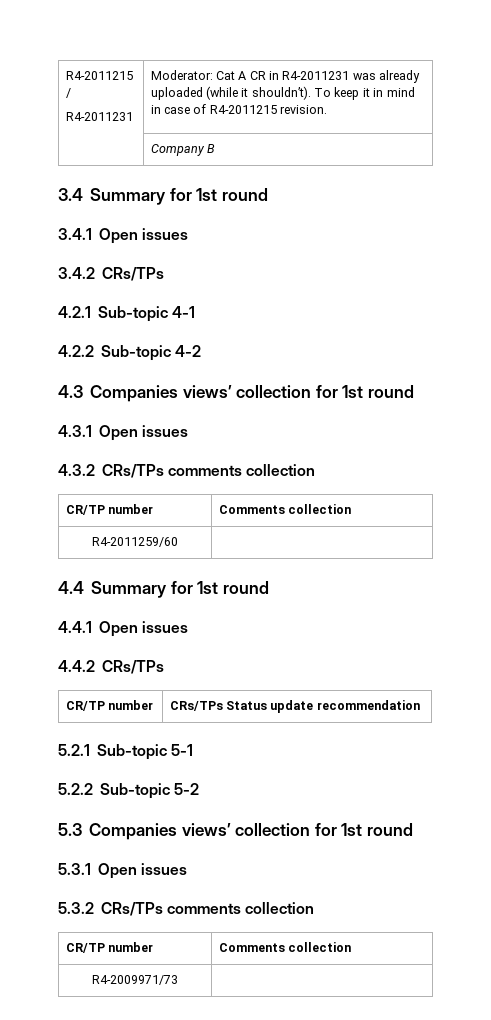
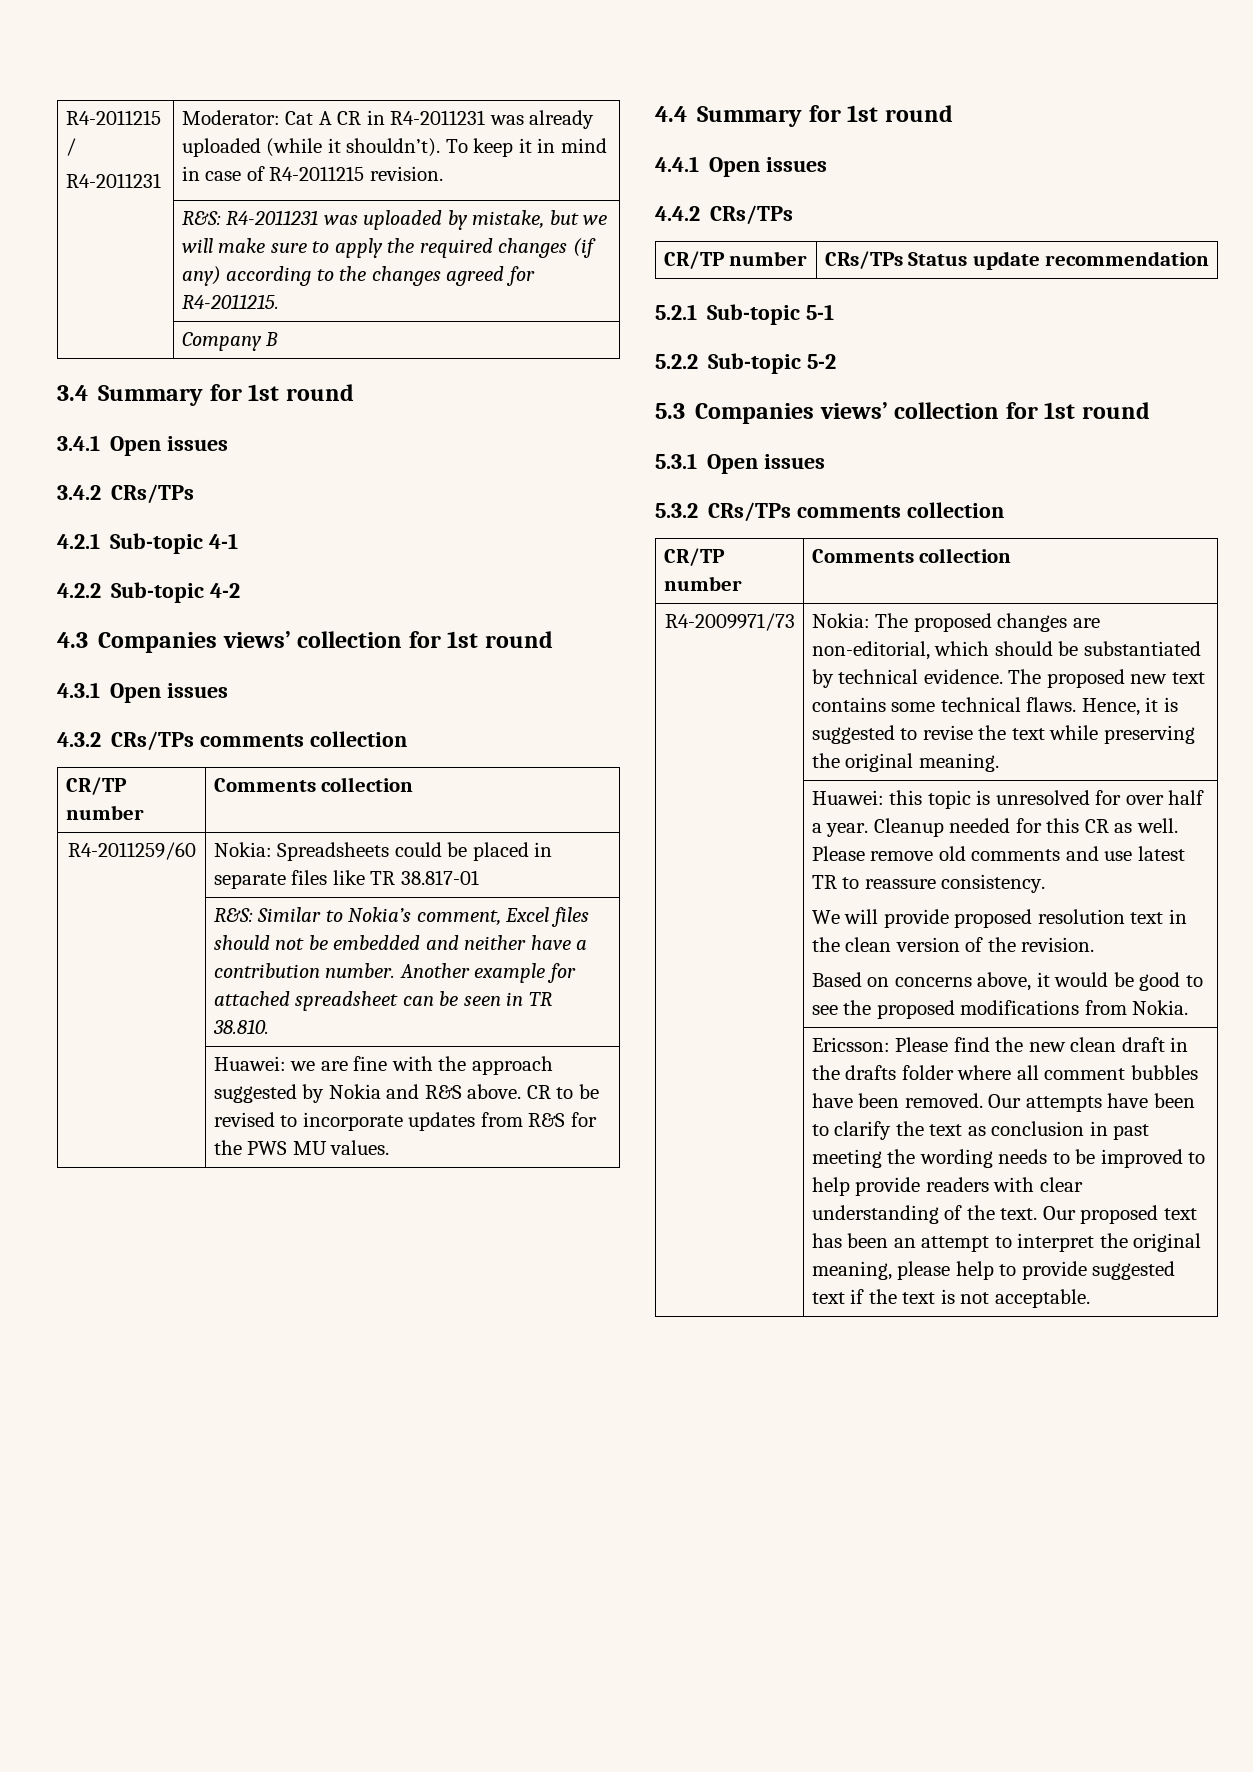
(328, 109) none -> [181,210,608,230] [181,238,596,258] [181,266,535,286] [181,294,279,309] // | R&S: R4-2011231 was uploaded by mistake, but we will make sure to apply the required changes (if any) according to the changes agreed for R4-2011215.
(178, 542) none -> [213,842,553,861] [213,870,479,889] [213,907,589,927] [213,935,588,950] [213,963,576,983] [213,991,552,1011] [212,1019,269,1034] [213,1056,553,1075] [213,1084,599,1103] [213,1112,597,1131] [213,1140,390,1155] Nokia: Spreadsheets could be placed in separate files like TR 38.817-01 // | R&S: Similar to Nokia’s comment, Excel files should not be embedded and neither have a contribution number. Another example for attached spreadsheet can be seen in TR 38.810. // | Huawei: we are fine with the approach suggested by Nokia and R&S above. CR to be revised to incorporate updates from R&S for the PWS MU values.
(178, 980) none -> [811,613,1100,632] [811,641,1201,660] [811,669,1205,688] [811,697,1178,716] [811,725,1195,744] [811,753,999,772] [811,790,1205,809] [811,818,1178,837] [811,846,1185,861] [811,874,1046,893] [811,909,1187,928] [811,937,1095,952] [811,972,1203,991] [811,1000,1189,1019] [811,1037,1189,1052] [811,1065,1198,1080] [811,1093,1195,1112] [811,1121,1150,1140] [811,1149,1206,1168] [811,1177,1083,1196] [811,1205,1197,1224] [811,1233,1202,1252] [811,1261,1176,1280] [811,1289,1090,1308] Nokia: The proposed changes are non-editorial, which should be substantiated by technical evidence. The proposed new text contains some technical flaws. Hence, it is suggested to revise the text while preserving the original meaning. // | Huawei: this topic is unresolved for over half a year. Cleanup needed for this CR as well. Please remove old comments and use latest TR to reassure consistency. // We will provide proposed resolution text in the clean version of the revision. // Based on concerns above, it would be good to see the proposed modifications from Nokia. // | Ericsson: Please find the new clean draft in the drafts folder where all comment bubbles have been removed. Our attempts have been to clarify the text as conclusion in past meeting the wording needs to be improved to help provide readers with clear understanding of the text. Our proposed text has been an attempt to interpret the original meaning, please help to provide suggested text if the text is not acceptable.

